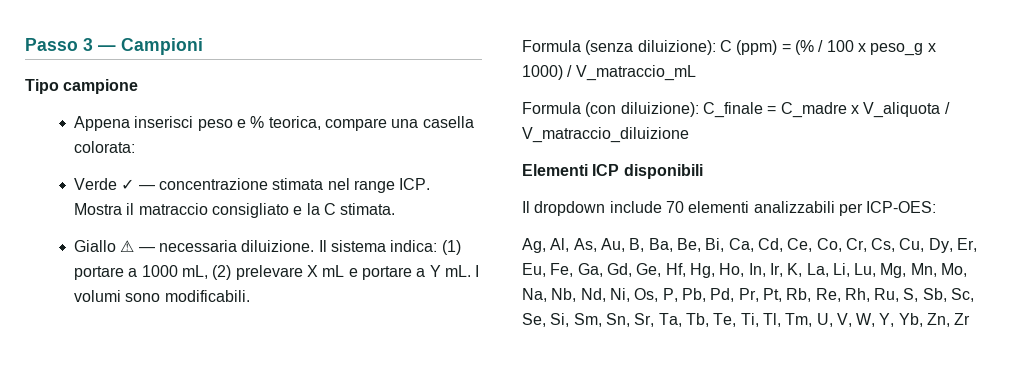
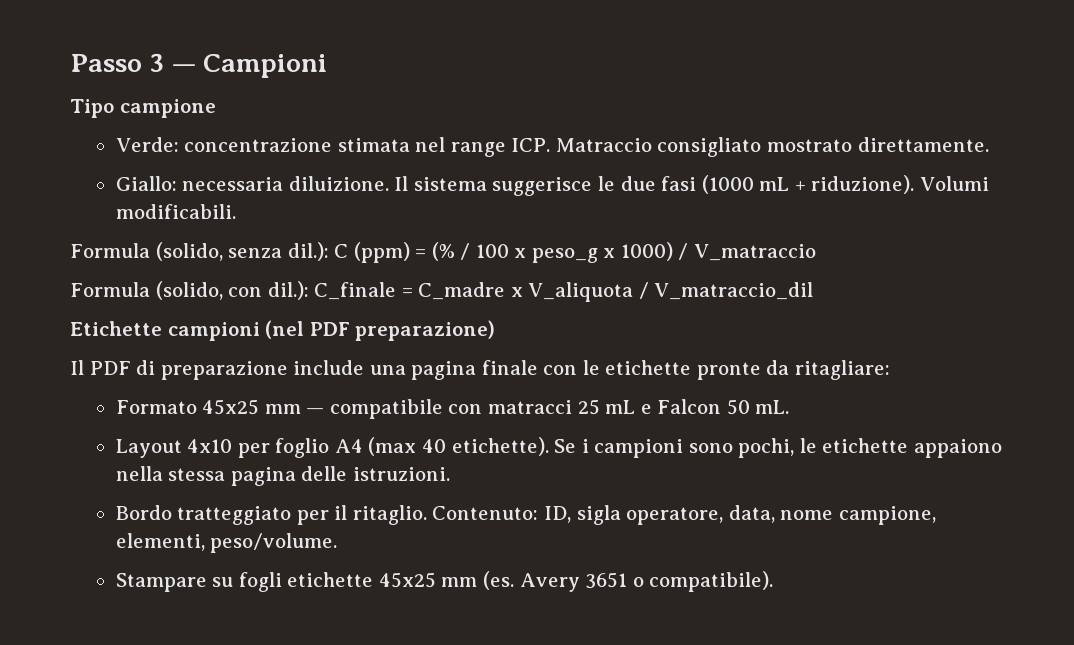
[74,116,474,131] [74,141,136,153] [74,178,155,190] Appena inserisci peso e % teorica, compare una casella colorata: // Verde ✓ — -> [115,137,179,152] Verde:
[74,203,396,218] [74,240,461,255] [74,265,480,280] [74,290,161,302] Mostra il matraccio consigliato e la C stimata. // Giallo ⚠ — necessaria diluizione. Il sistema indica: (1) portare a 1000 mL, (2) prelevare X mL e portare a Y mL. I volumi sono -> [555,137,989,157] [115,175,989,196] Matraccio consigliato mostrato direttamente. // Giallo: necessaria diluizione. Il sistema suggerisce le due fasi (1000 mL + riduzione). Volumi
[585,40,716,55] (senza diluizione): -> [155,242,329,261] (solido, senza dil.):
[575,65,696,81] [522,102,699,117] V_matraccio_mL // Formula (con diluizione): -> [694,244,817,261] [70,281,309,300] V_matraccio // Formula (solido, con dil.):
[522,127,689,143] [522,164,703,179] [522,201,937,216] [522,238,978,253] [522,263,968,278] [522,288,975,302] [522,313,971,327] V_matraccio_diluizione // Elementi ICP disponibili // Il dropdown include 70 elementi analizzabili per ICP-OES: // Ag, Al, As, Au, B, Ba, Be, Bi, Ca, Cd, Ce, Co, Cr, Cs, Cu, Dy, Er, Eu, Fe, Ga, Gd, Ge, Hf, Hg, Ho, In, Ir, K, La, Li, Lu, Mg, Mn, Mo, Na, Nb, Nd, Ni, Os, P, Pb, Pd, Pr, Pt, Rb, Re, Rh, Ru, S, Sb, Sc, Se, Si, Sm, Sn, Sr, Ta, Tb, Te, Ti, Tl, Tm, U, V, W, Y, Yb, Zn, Zr -> [654,282,814,300] [70,320,496,341] [70,360,890,380] [115,399,790,419] [115,437,1002,458] [115,466,450,486] [115,505,936,525] [115,533,338,553] [115,571,774,592] V_matraccio_dil // Etichette campioni (nel PDF preparazione) // Il PDF di preparazione include una pagina finale con le etichette pronte da ritagliare: // Formato 45x25 mm — compatibile con matracci 25 mL e Falcon 50 mL. // Layout 4x10 per foglio A4 (max 40 etichette). Se i campioni sono pochi, le etichette appaiono nella stessa pagina delle istruzioni. // Bordo tratteggiato per il ritaglio. Contenuto: ID, sigla operatore, data, nome campione, elementi, peso/volume. // Stampare su fogli etichette 45x25 mm (es. Avery 3651 o compatibile).

